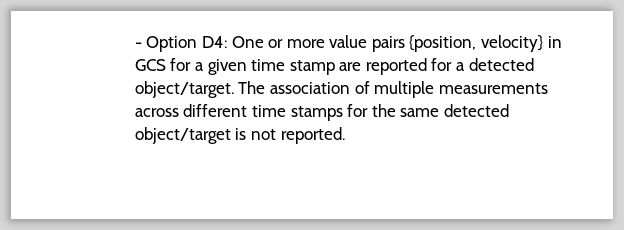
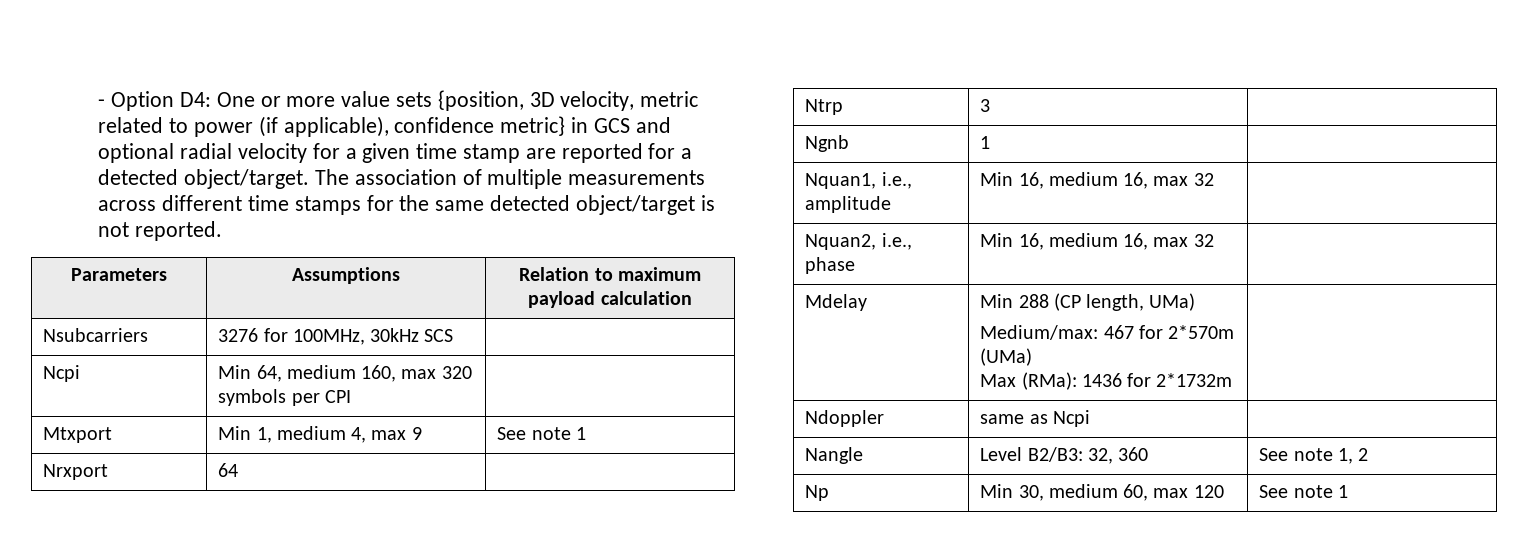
[371,35,562,52] [134,59,166,71] pairs {position, velocity} in GCS -> [395,90,699,111] [98,116,671,137] [98,143,307,163] sets {position, 3D velocity, metric related to power (if applicable), confidence metric} in GCS and optional radial velocity
(345, 135) none -> [71,268,167,281] [292,267,400,284] [519,267,701,281] [528,291,692,308] [43,328,149,342] [218,328,454,345] [43,365,81,382] [218,365,472,382] [218,389,351,406] [43,427,113,443] [218,426,422,443] [497,427,586,440] [43,464,109,480] [218,463,239,477] [805,99,844,115] [980,99,991,112] [805,135,850,152] [980,136,991,149] [805,172,912,189] [805,196,892,213] [980,172,1214,189] [805,233,912,250] [805,257,856,274] [980,233,1214,250] [805,294,868,311] [980,293,1196,311] [980,325,1235,340] [980,348,1033,366] [980,372,1233,390] [805,410,885,427] [980,410,1090,427] [805,447,864,464] [980,447,1149,464] [1259,448,1369,464] [805,485,830,501] [980,484,1224,501] [1259,485,1348,498] // Parameters | Assumptions | Relation to maximum payload calculation // Nsubcarriers | 3276 for 100MHz, 30kHz SCS | // Ncpi | Min 64, medium 160, max 320 symbols per CPI | // Mtxport | Min 1, medium 4, max 9 | See note 1 // Nrxport | 64 | // Ntrp | 3 | // Ngnb | 1 | // Nquan1, i.e., amplitude | Min 16, medium 16, max 32 | // Nquan2, i.e., phase | Min 16, medium 16, max 32 | // Mdelay | Min 288 (CP length, UMa) // Medium/max: 467 for 2*570m (UMa) // Max (RMa): 1436 for 2*1732m | // Ndoppler | same as Ncpi | // Nangle | Level B2/B3: 32, 360 | See note 1, 2 // Np | Min 30, medium 60, max 120 | See note 1

